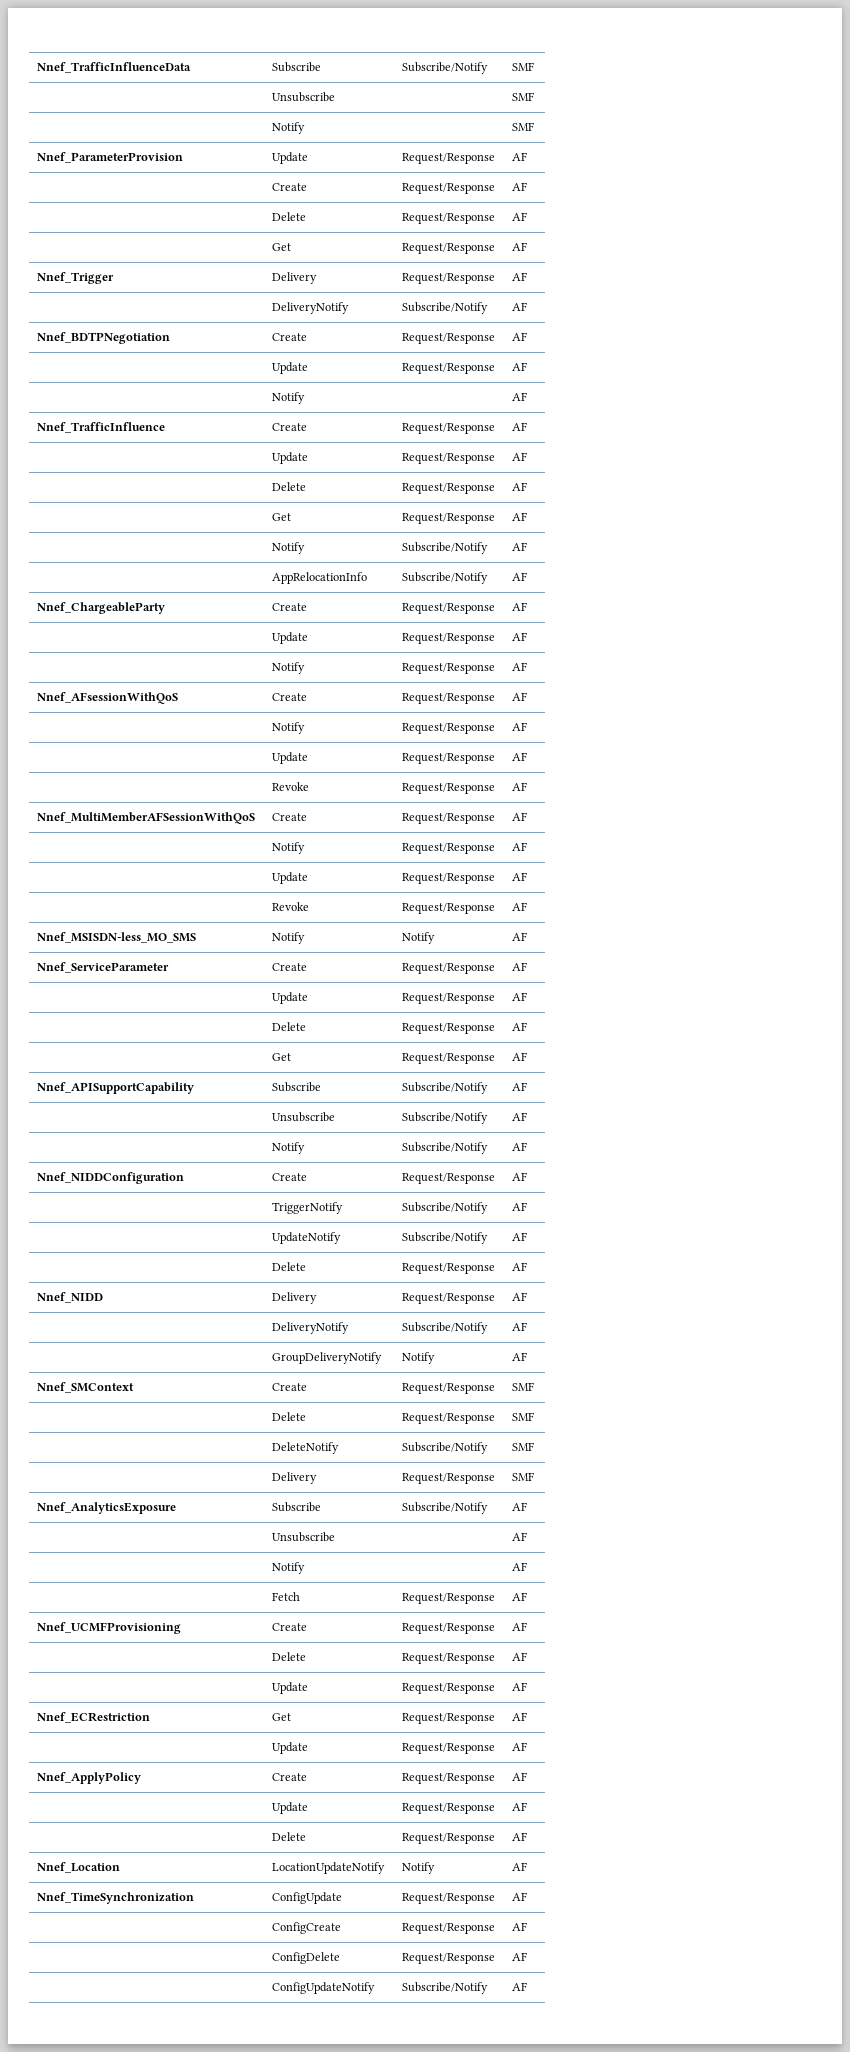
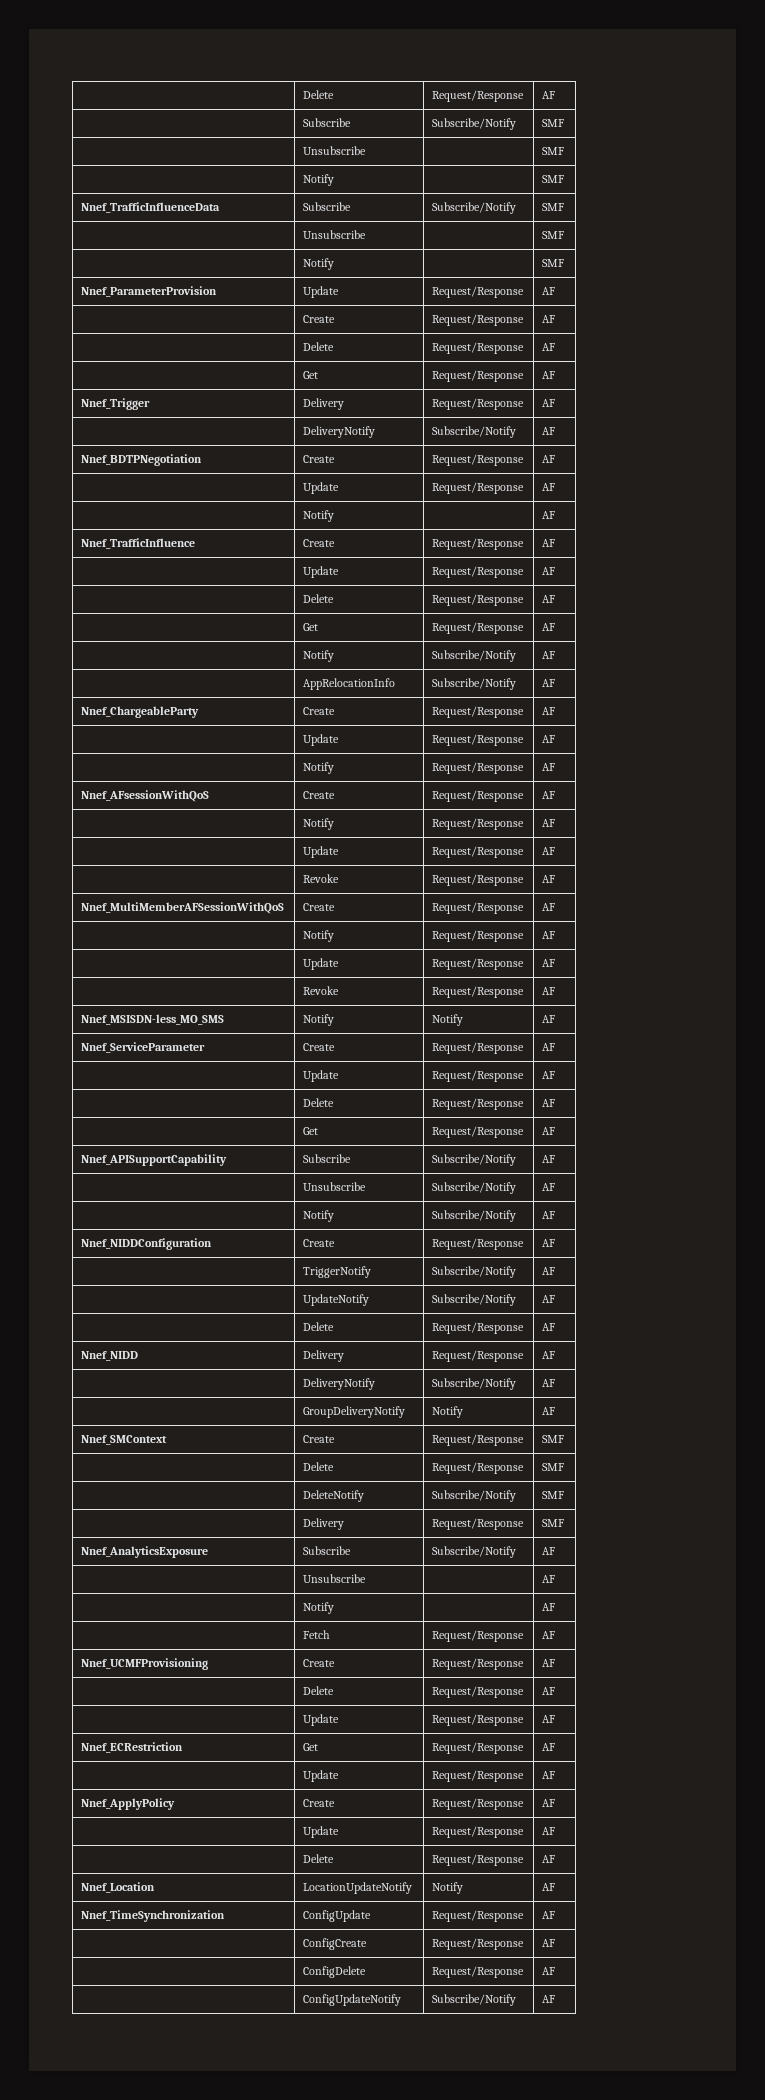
(37, 67) none -> [303,90,335,99] [432,90,525,102] [542,91,556,99] [303,118,352,127] [432,118,517,130] [542,119,565,127] [303,146,367,155] [542,147,565,155] [303,174,335,186] [542,175,565,183] | Delete | Request/Response | AF // | Subscribe | Subscribe/Notify | SMF // | Unsubscribe | | SMF // | Notify | | SMF //

